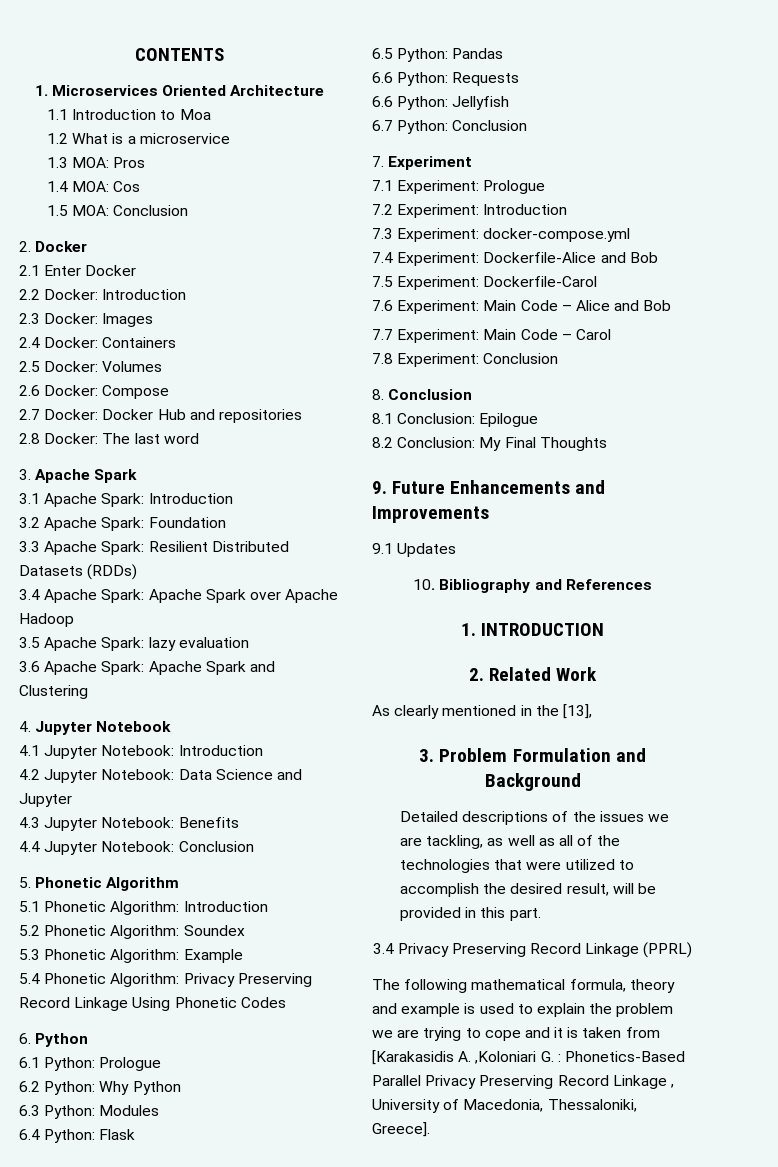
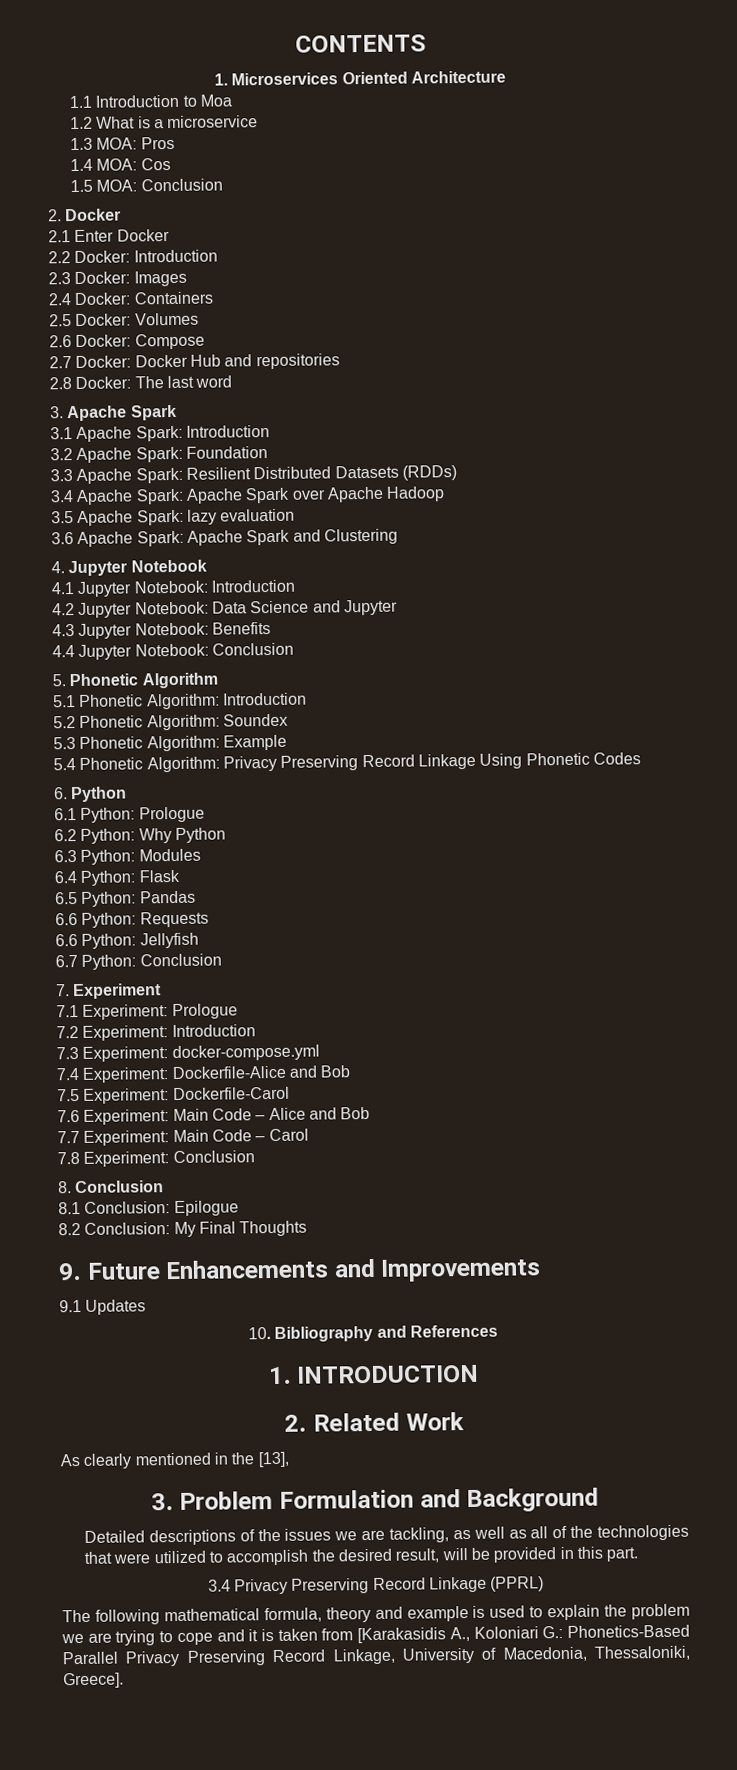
[458,1051,561,1064] A. ,Koloniari G. : -> [449,1626,564,1642] A., Koloniari G.:
[612,1075,674,1089] Linkage , -> [332,1648,396,1665] Linkage,

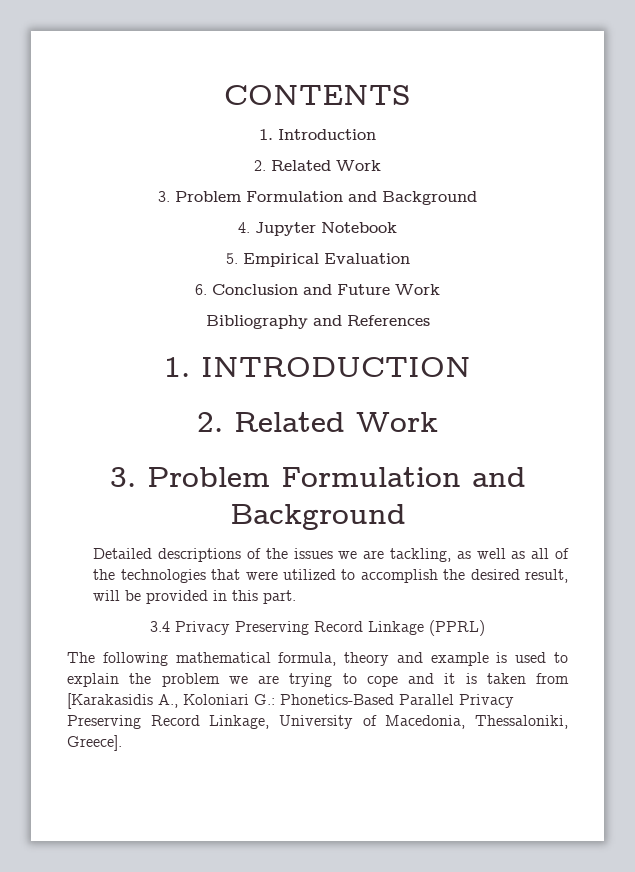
[231,70,506,86] [69,94,233,109] [70,115,259,130] [70,136,175,151] [70,158,171,172] [70,178,223,193] [48,208,122,222] [48,229,170,243] [48,249,218,264] [48,270,187,287] [48,291,214,306] [49,312,199,327] [49,333,205,350] [49,353,340,370] [49,375,233,390] [50,404,177,422] [50,424,270,442] [50,446,268,463] [50,465,457,484] [50,486,446,505] [51,508,296,526] [51,528,398,547] [51,559,207,577] [51,579,295,597] [52,599,398,618] [52,621,271,639] [52,642,294,660] [52,672,218,689] [53,692,307,710] [53,713,288,731] [53,734,287,752] [53,752,641,773] [53,786,128,803] [54,806,205,823] [54,827,226,844] [54,848,201,865] [54,869,180,886] [55,890,196,907] [55,911,209,928] [55,932,199,949] [55,953,222,970] [56,983,163,1000] [56,1003,238,1020] [56,1024,256,1041] [56,1044,320,1062] [56,1065,351,1083] [57,1086,290,1104] [57,1106,371,1125] [57,1128,309,1146] [57,1150,255,1167] [58,1180,165,1194] [58,1200,239,1217] [58,1220,308,1238] [58,1258,542,1282] [59,1299,147,1315] [248,1327,272,1340] Microservices Oriented Architecture // 1.1 Introduction to Moa // 1.2 What is a microservice // 1.3 MOA: Pros // 1.4 MOA: Cos // 1.5 MOA: Conclusion // 2. Docker // 2.1 Enter Docker // 2.2 Docker: Introduction // 2.3 Docker: Images // 2.4 Docker: Containers // 2.5 Docker: Volumes // 2.6 Docker: Compose // 2.7 Docker: Docker Hub and repositories // 2.8 Docker: The last word // 3. Apache Spark // 3.1 Apache Spark: Introduction // 3.2 Apache Spark: Foundation // 3.3 Apache Spark: Resilient Distributed Datasets (RDDs) // 3.4 Apache Spark: Apache Spark over Apache Hadoop // 3.5 Apache Spark: lazy evaluation // 3.6 Apache Spark: Apache Spark and Clustering // 4. Jupyter Notebook // 4.1 Jupyter Notebook: Introduction // 4.2 Jupyter Notebook: Data Science and Jupyter // 4.3 Jupyter Notebook: Benefits // 4.4 Jupyter Notebook: Conclusion // 5. Phonetic Algorithm // 5.1 Phonetic Algorithm: Introduction // 5.2 Phonetic Algorithm: Soundex // 5.3 Phonetic Algorithm: Example // 5.4 Phonetic Algorithm: Privacy Preserving Record Linkage Using Phonetic Codes // 6. Python // 6.1 Python: Prologue // 6.2 Python: Why Python // 6.3 Python: Modules // 6.4 Python: Flask // 6.5 Python: Pandas // 6.6 Python: Requests // 6.6 Python: Jellyfish // 6.7 Python: Conclusion // 7. Experiment // 7.1 Experiment: Prologue // 7.2 Experiment: Introduction // 7.3 Experiment: docker-compose.yml // 7.4 Experiment: Dockerfile-Alice and Bob // 7.5 Experiment: Dockerfile-Carol // 7.6 Experiment: Main Code – Alice and Bob // 7.7 Experiment: Main Code – Carol // 7.8 Experiment: Conclusion // 8. Conclusion // 8.1 Conclusion: Epilogue // 8.2 Conclusion: My Final Thoughts // 9. Future Enhancements and Improvements // 9.1 Updates // 10. -> [278,129,376,140] [254,160,381,171] [158,191,477,205] [238,222,397,236] [225,253,410,267] [195,284,440,295] Introduction // 2. Related Work // 3. Problem Formulation and Background // 4. Jupyter Notebook // 5. Empirical Evaluation // 6. Conclusion and Future Work //
[60,1451,289,1469] // As clearly mentioned in the [13], -> (438, 422) none

